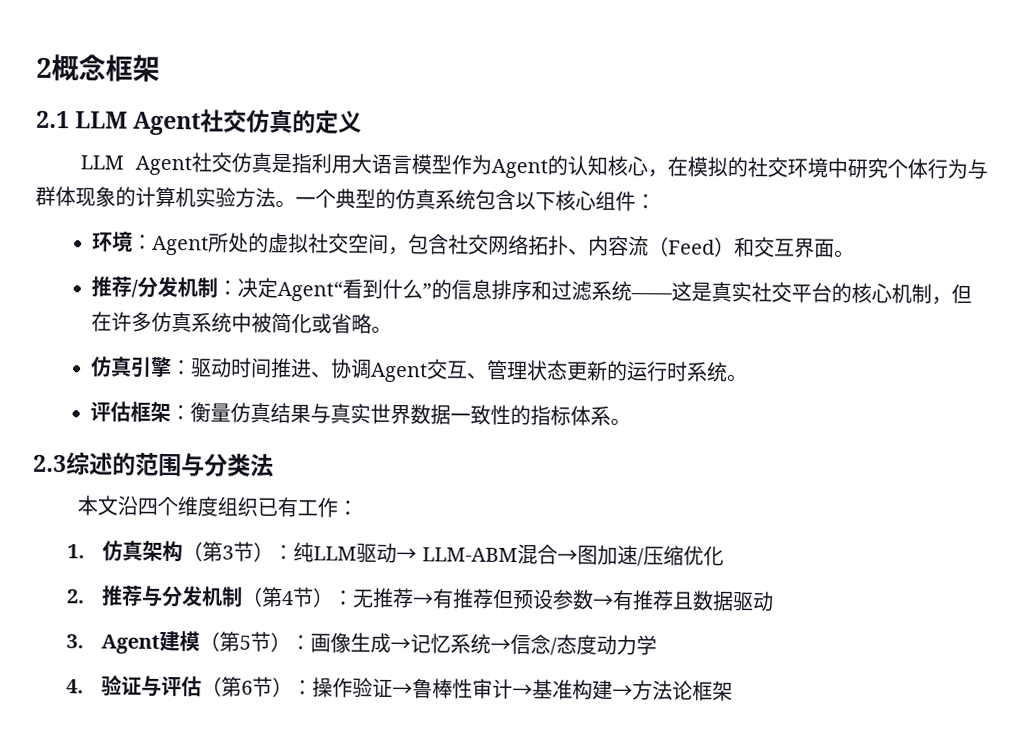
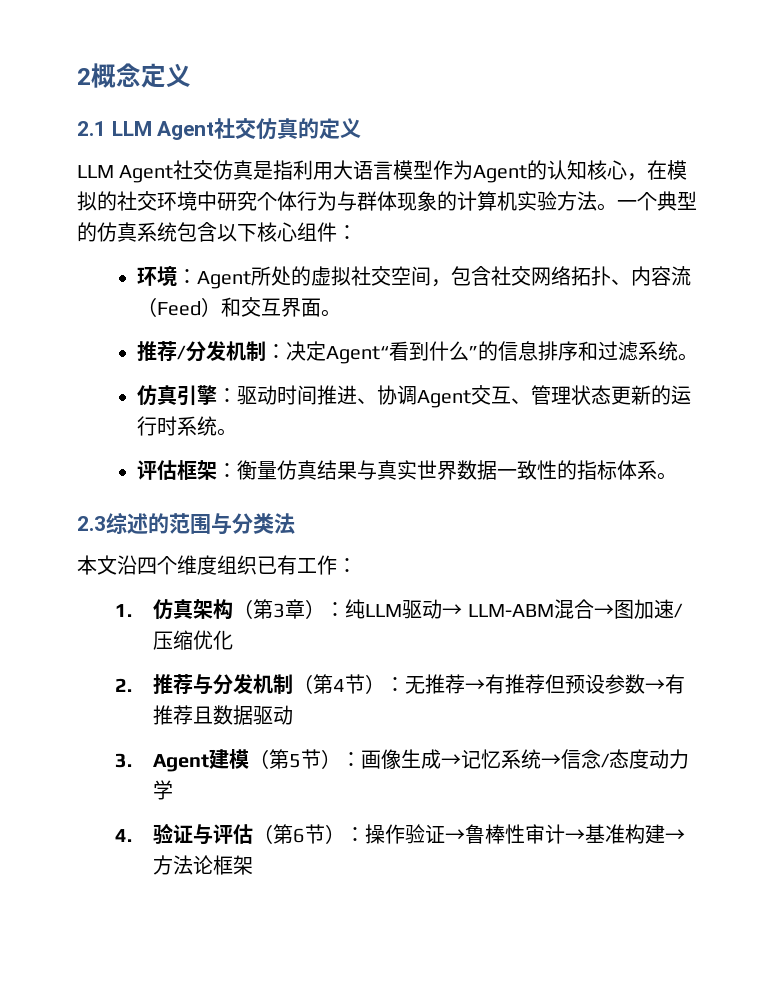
[105,54,160,82] 框架 -> [141,63,191,88] 定义
[630,281,973,305] [91,311,373,334] ——这是真实社交平台的核心机制，但在许多仿真系统中被简化或省略 -> (679, 351) none
[233,541,255,562] 节 -> [285,599,306,619] 章

